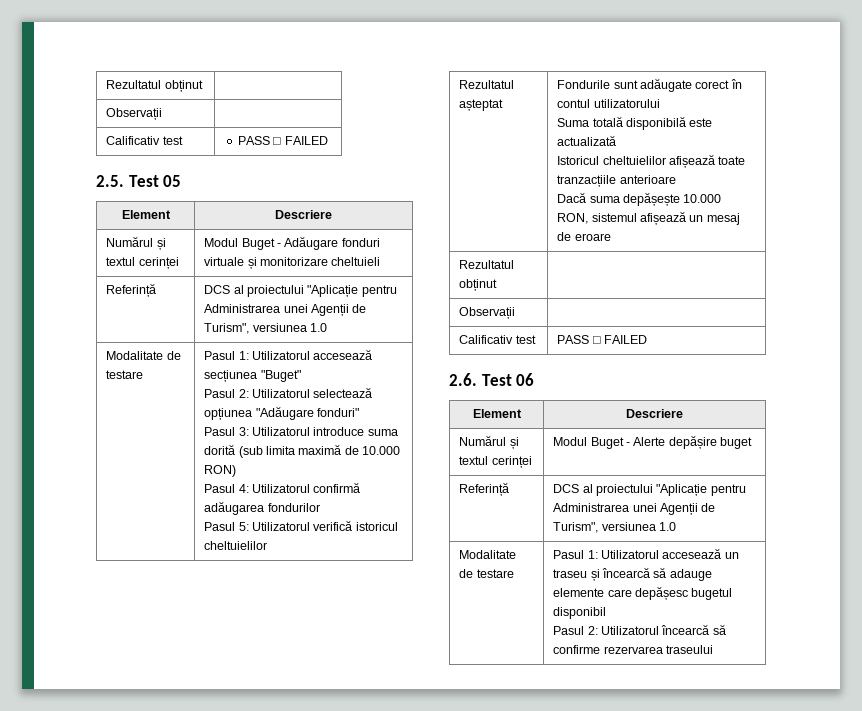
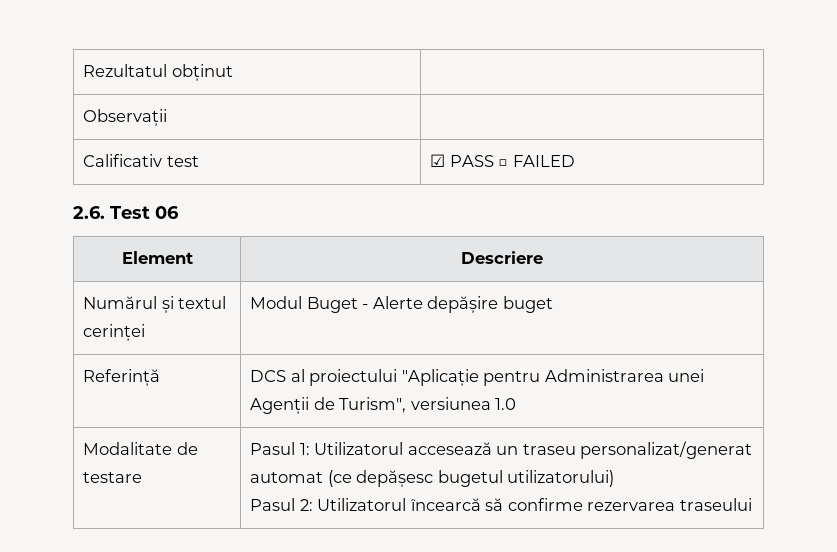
[106,80,203,92] [106,108,163,120] [106,136,183,145] [238,136,328,145] [96,175,182,187] [121,210,171,219] [275,210,332,219] [106,236,166,250] [106,257,179,269] [204,236,380,250] [204,257,381,269] [106,283,157,297] [204,285,397,297] [204,304,367,316] [204,323,328,334] [106,351,181,360] [106,370,144,379] [204,349,373,360] [204,370,301,382] [204,387,373,398] [204,406,360,420] [204,427,398,436] [204,444,401,458] [204,465,237,477] [204,482,361,493] [204,501,320,515] [204,520,398,531] [204,541,268,550] [459,80,515,89] [459,99,504,111] [557,78,742,92] [557,99,660,108] [557,116,713,130] [557,135,617,146] [557,154,746,168] [557,175,676,187] [557,192,722,206] [557,211,740,225] [557,232,611,241] [459,260,515,269] [459,279,498,291] [459,307,516,319] [459,335,536,344] Rezultatul obținut | // Observații | // Calificativ test | PASS □ FAILED // 2.5. Test 05 // Element | Descriere // Numărul și textul cerinței | Modul Buget - Adăugare fonduri virtuale și monitorizare cheltuieli // Referință | DCS al proiectului "Aplicație pentru Administrarea unei Agenții de Turism", versiunea 1.0 // Modalitate de testare | Pasul 1: Utilizatorul accesează secțiunea "Buget" // Pasul 2: Utilizatorul selectează opțiunea "Adăugare fonduri" // Pasul 3: Utilizatorul introduce suma dorită (sub limita maximă de 10.000 RON) // Pasul 4: Utilizatorul confirmă adăugarea fondurilor // Pasul 5: Utilizatorul verifică istoricul cheltuielilor // Rezultatul așteptat | Fondurile sunt adăugate corect în contul utilizatorului // Suma totală disponibilă este actualizată // Istoricul cheltuielilor afișează toate tranzacțiile anterioare // Dacă suma depășește 10.000 RON, sistemul afișează un mesaj de eroare // Rezultatul obținut | // Observații | // Calificativ test | -> [83,64,233,81] [83,109,168,126] [83,154,199,167] [430,154,446,167] Rezultatul obținut | // Observații | // Calificativ test | ☑
[590,567,712,581] [553,588,632,597] și încearcă să adauge elemente care -> [580,441,753,459] [250,470,352,487] personalizat/generat automat (ce
[553,607,607,619] disponibil -> [507,470,615,487] utilizatorului)

